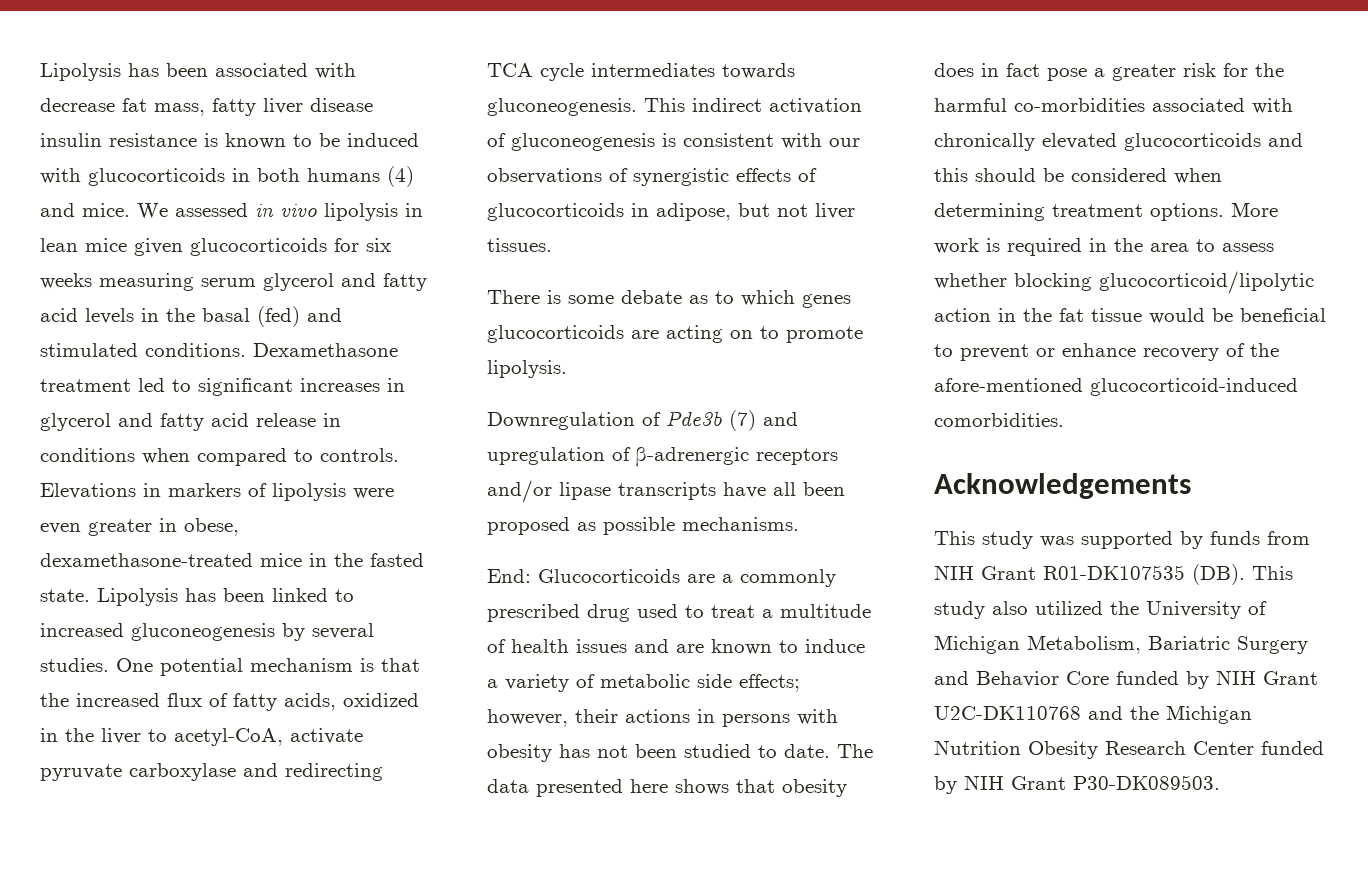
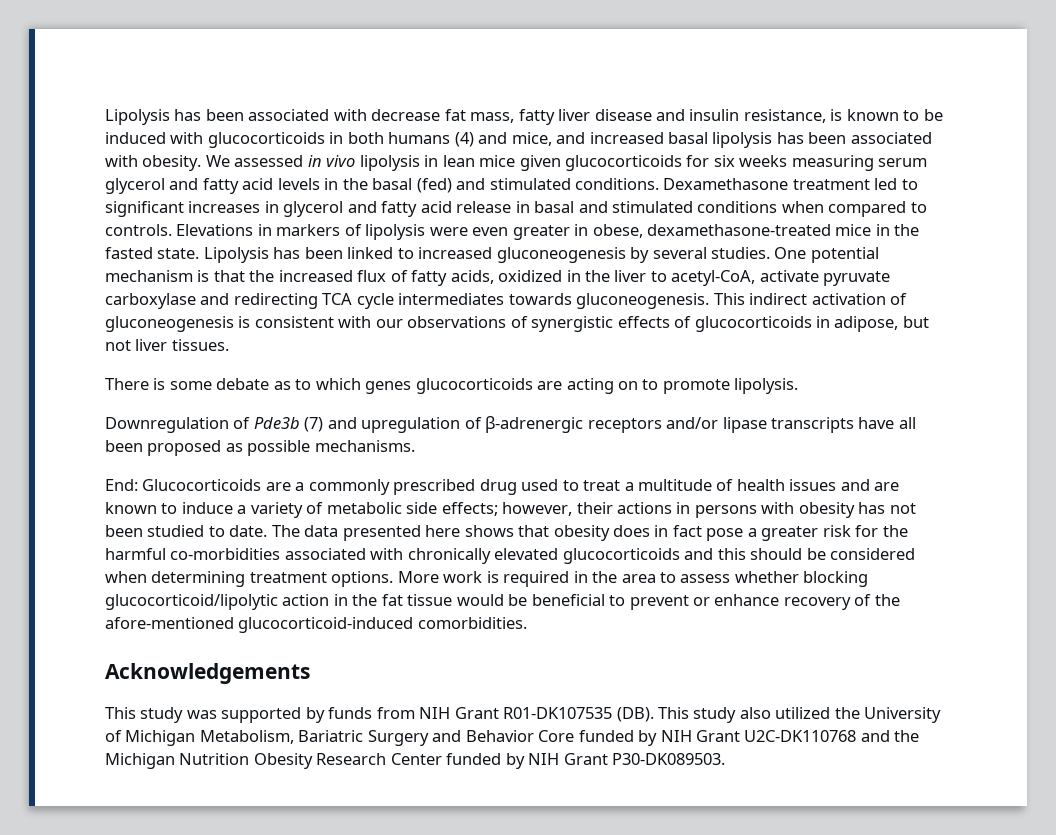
[40,133,197,147] insulin resistance -> [656,109,826,123] and insulin resistance,
[82,203,130,217] mice. -> [511,132,932,148] [105,155,202,171] mice, and increased basal lipolysis has been associated with obesity.
(341, 420) none -> [534,201,694,213] basal and stimulated

